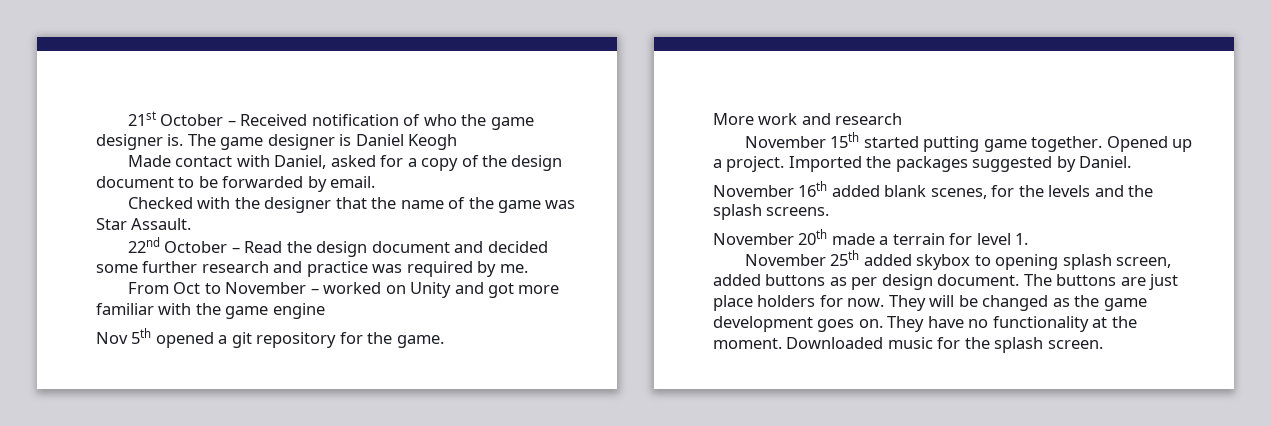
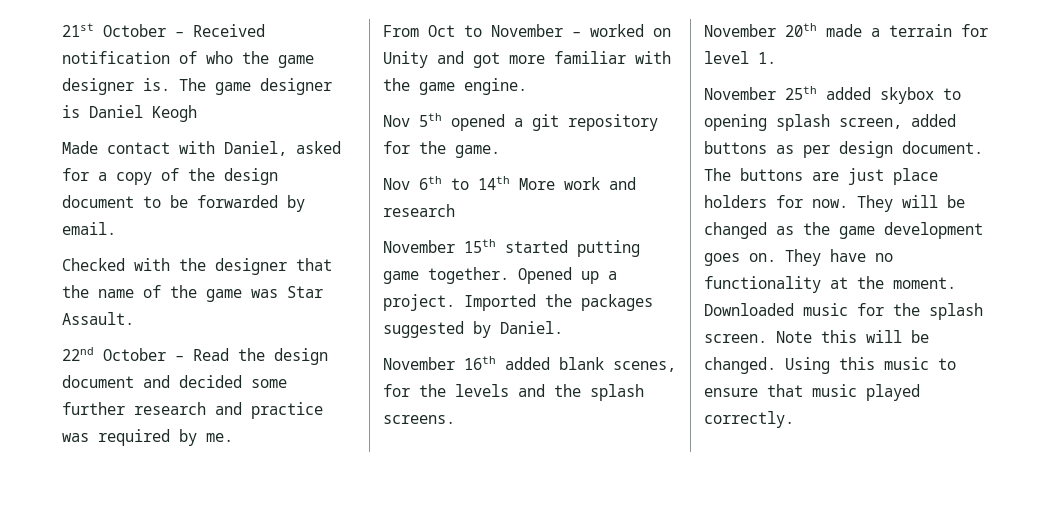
[272,303,325,319] engine -> [464,78,527,95] engine.
(444, 341) none -> [383,176,510,190] Nov 6th to 14th
(1103, 344) none -> [776,330,929,343] [704,357,956,374] [704,384,920,401] [704,411,794,428] Note this will be changed. Using this music to ensure that music played correctly.

